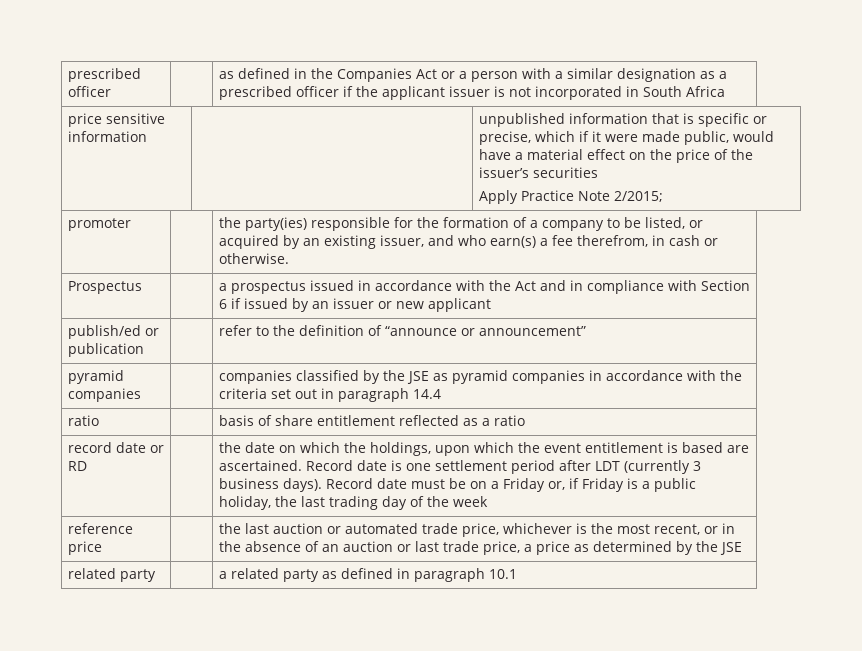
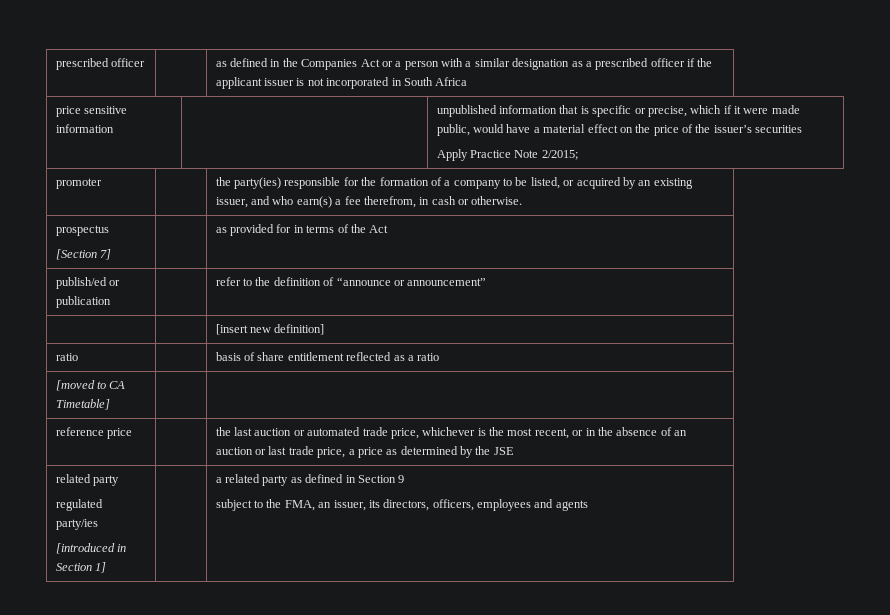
[67,281,142,294] [218,280,750,294] [218,298,491,312] Prospectus | | a prospectus issued in accordance with the Act and in compliance with Section 6 if issued by an issuer or new applicant -> [55,225,109,236] [55,249,112,260] [215,224,389,236] prospectus // [Section 7] | | as provided for in terms of the Act
[67,370,124,384] [67,388,141,402] [218,370,742,384] [218,388,441,402] pyramid companies | | companies classified by the JSE as pyramid companies in accordance with the criteria set out in paragraph 14.4 -> [215,324,325,335] | | [insert new definition]
[67,442,164,453] [67,461,87,471] [218,442,749,456] [218,460,701,474] [218,478,696,492] [218,496,488,510] record date or RD | | the date on which the holdings, upon which the event entitlement is based are ascertained. Record date is one settlement period after LDT (currently 3 business days). Record date must be on a Friday or, if Friday is a public holiday, the last trading day of the week -> [55,380,126,391] [55,399,110,410] [moved to CA Timetable] | |
(156, 575) none -> [55,499,103,511] [55,519,98,530] [55,543,127,554] [55,562,107,573] // regulated party/ies // [introduced in Section 1]
[413,568,517,582] paragraph 10.1 -> [357,475,405,483] [215,499,588,511] Section 9 // subject to the FMA, an issuer, its directors, officers, employees and agents

